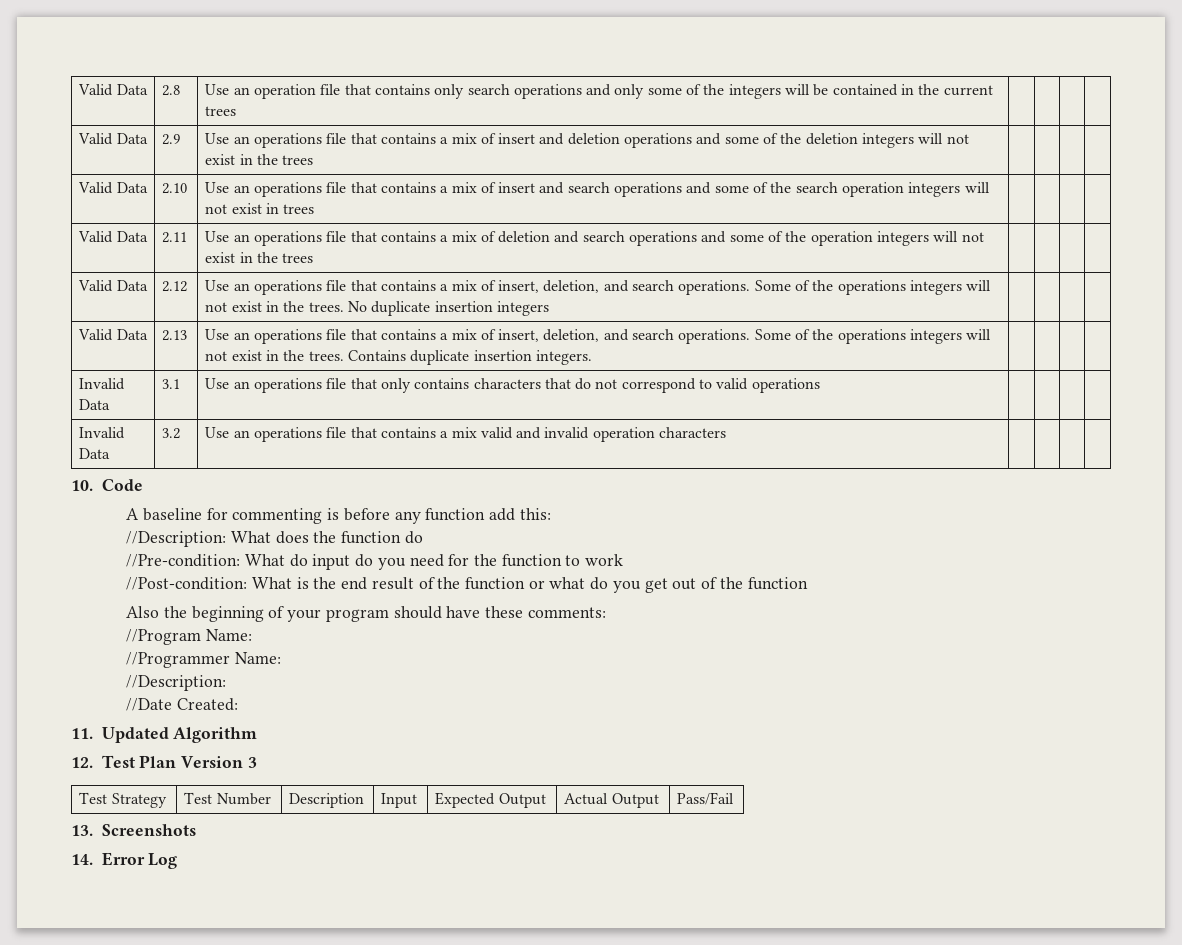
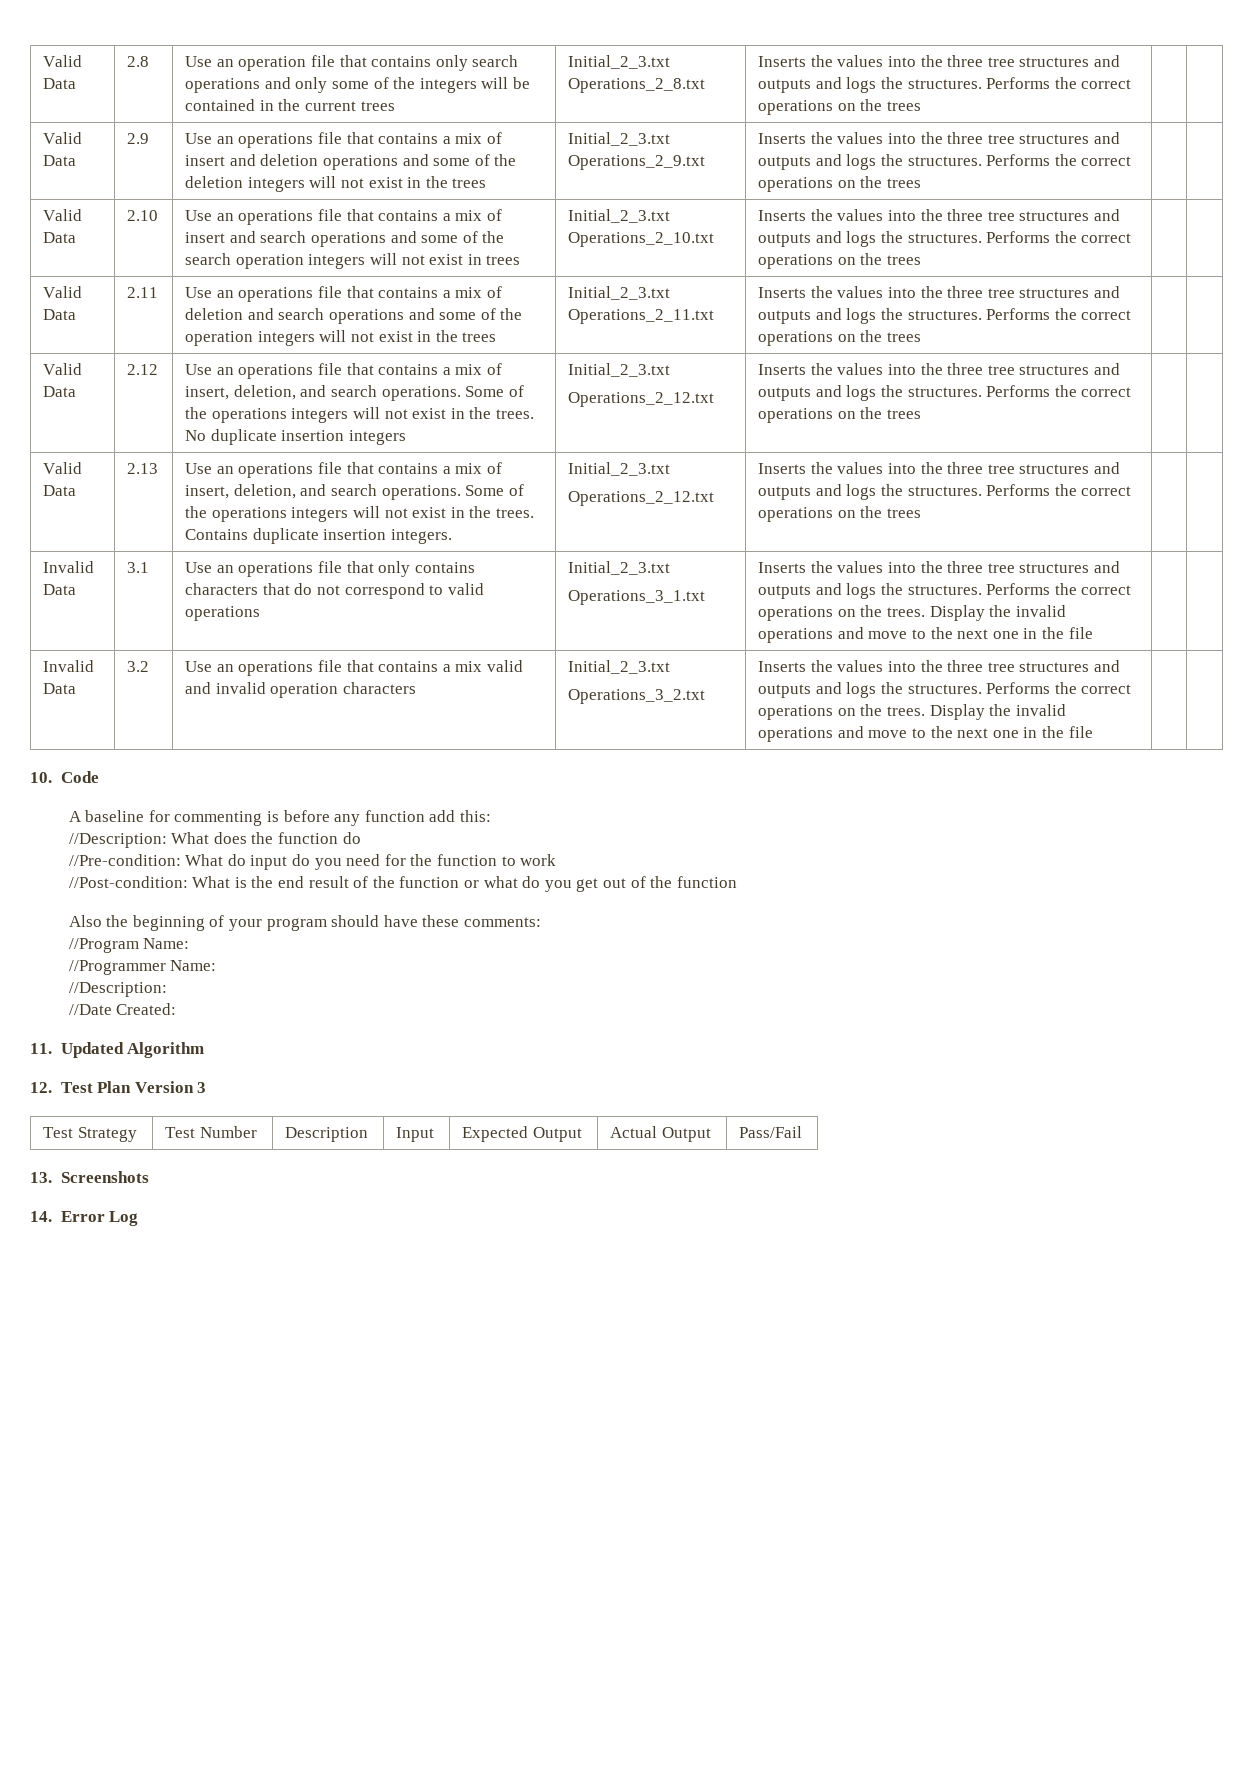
(237, 111) | -> [568,55,671,69] [568,78,706,93] [758,55,1120,67] [758,77,1132,93] [758,99,922,115] Initial_2_3.txt Operations_2_8.txt | Inserts the values into the three tree structures and outputs and logs the structures. Performs the correct operations on the trees
(314, 160) | -> [568,132,671,146] [568,155,706,170] [758,132,1120,144] [758,154,1132,170] [758,176,922,192] Initial_2_3.txt Operations_2_9.txt | Inserts the values into the three tree structures and outputs and logs the structures. Performs the correct operations on the trees
(315, 209) | -> [568,209,671,223] [568,232,715,247] [758,209,1120,221] [758,231,1132,247] [758,253,922,269] Initial_2_3.txt Operations_2_10.txt | Inserts the values into the three tree structures and outputs and logs the structures. Performs the correct operations on the trees
(314, 258) | -> [568,286,671,300] [568,309,715,324] [758,286,1120,298] [758,308,1132,324] [758,330,922,346] Initial_2_3.txt Operations_2_11.txt | Inserts the values into the three tree structures and outputs and logs the structures. Performs the correct operations on the trees
(549, 308) | -> [568,363,671,377] [568,392,715,407] [758,363,1120,375] [758,385,1132,401] [758,407,922,423] Initial_2_3.txt // Operations_2_12.txt | Inserts the values into the three tree structures and outputs and logs the structures. Performs the correct operations on the trees
(592, 357) | -> [568,462,671,476] [568,491,715,506] [758,462,1120,474] [758,484,1132,500] [758,506,922,522] Initial_2_3.txt // Operations_2_12.txt | Inserts the values into the three tree structures and outputs and logs the structures. Performs the correct operations on the trees
(820, 385) | -> [568,561,671,575] [568,590,706,605] [758,561,1120,573] [758,583,1132,599] [758,605,1066,621] [758,627,1093,643] Initial_2_3.txt // Operations_3_1.txt | Inserts the values into the three tree structures and outputs and logs the structures. Performs the correct operations on the trees. Display the invalid operations and move to the next one in the file
(727, 432) | -> [568,660,671,674] [568,689,706,704] [758,660,1120,672] [758,682,1132,698] [758,704,1066,720] [758,726,1093,742] Initial_2_3.txt // Operations_3_2.txt | Inserts the values into the three tree structures and outputs and logs the structures. Performs the correct operations on the trees. Display the invalid operations and move to the next one in the file

